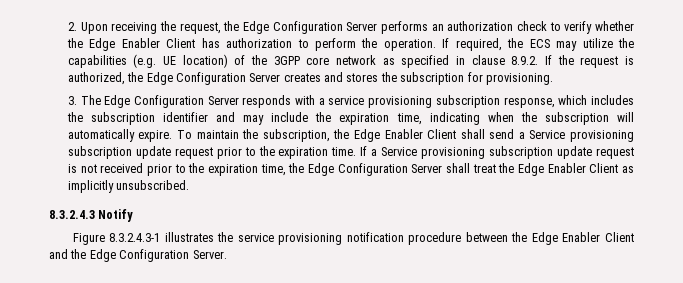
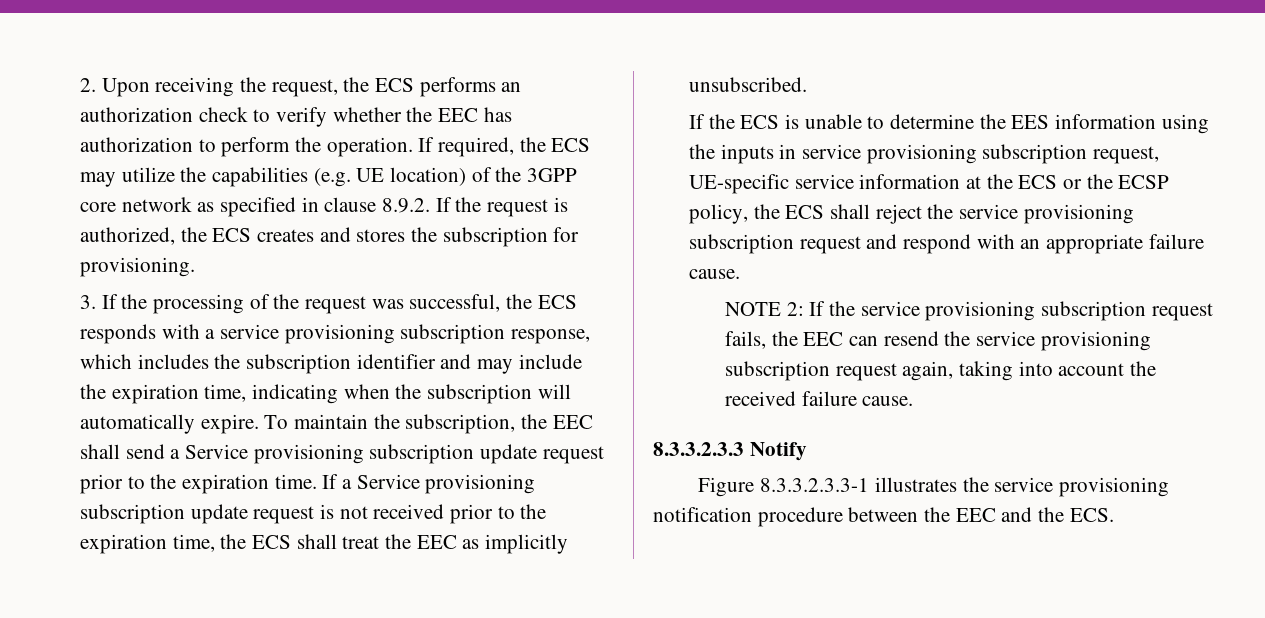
[242,21,378,34] Edge Configuration Server -> [374,78,414,92] ECS
[89,38,196,51] Edge Enabler Client -> [437,108,478,122] EEC
[146,72,281,85] Edge Configuration Server -> [212,228,252,242] ECS
[80,95,239,108] The Edge Configuration Server -> [101,294,577,314] If the processing of the request was successful, the ECS
[353,129,457,142] Edge Enabler Client -> [552,415,593,429] EEC
[307,163,635,176] [67,180,190,193] [49,210,95,219] Edge Configuration Server shall treat the Edge Enabler Client as implicitly unsubscribed. // 8.3.2.4.3 -> [251,534,568,554] [688,77,807,92] [688,114,1209,134] [688,144,1159,164] [688,174,1170,194] [688,204,1134,224] [688,234,1204,254] [688,269,740,279] [724,301,1213,321] [724,331,1151,351] [724,361,1156,381] [724,391,914,406] [653,442,744,456] ECS shall treat the EEC as implicitly unsubscribed. // If the ECS is unable to determine the EES information using the inputs in service provisioning subscription request, UE-specific service information at the ECS or the ECSP policy, the ECS shall reject the service provisioning subscription request and respond with an appropriate failure cause. // NOTE 2: If the service provisioning subscription request fails, the EEC can resend the service provisioning subscription request again, taking into account the received failure cause. // 8.3.3.2.3.3
[109,233,161,242] 8.3.2.4.3-1 -> [760,478,870,492] 8.3.3.2.3.3-1
[531,232,634,245] [49,249,227,262] Edge Enabler Client and the Edge Configuration Server. -> [955,507,1114,522] EEC and the ECS.

